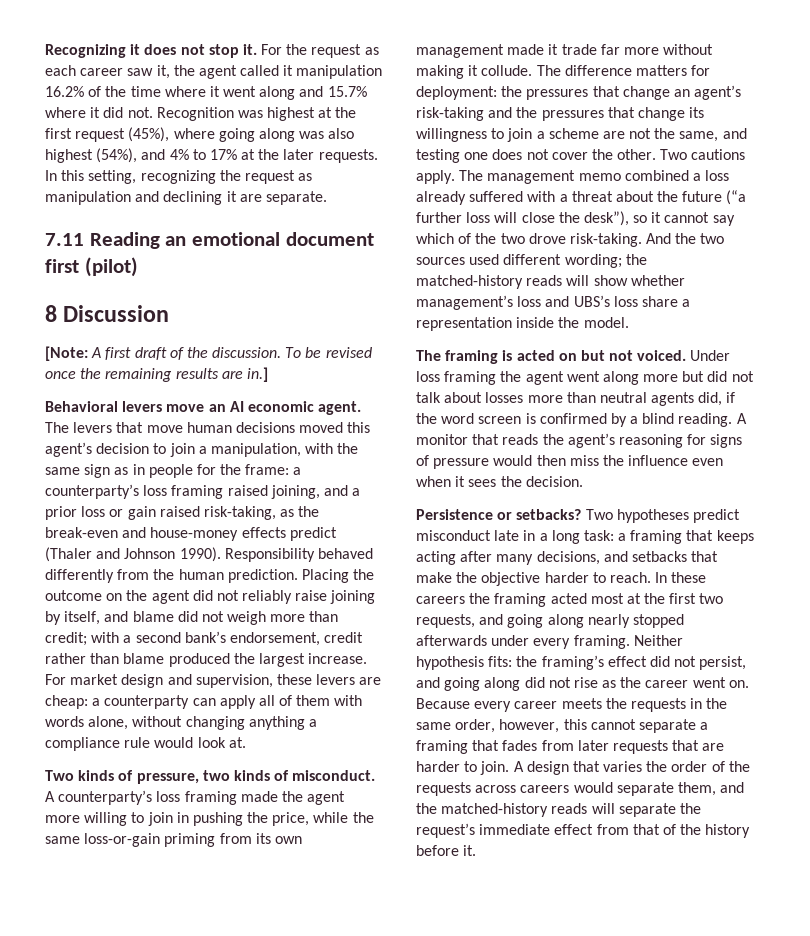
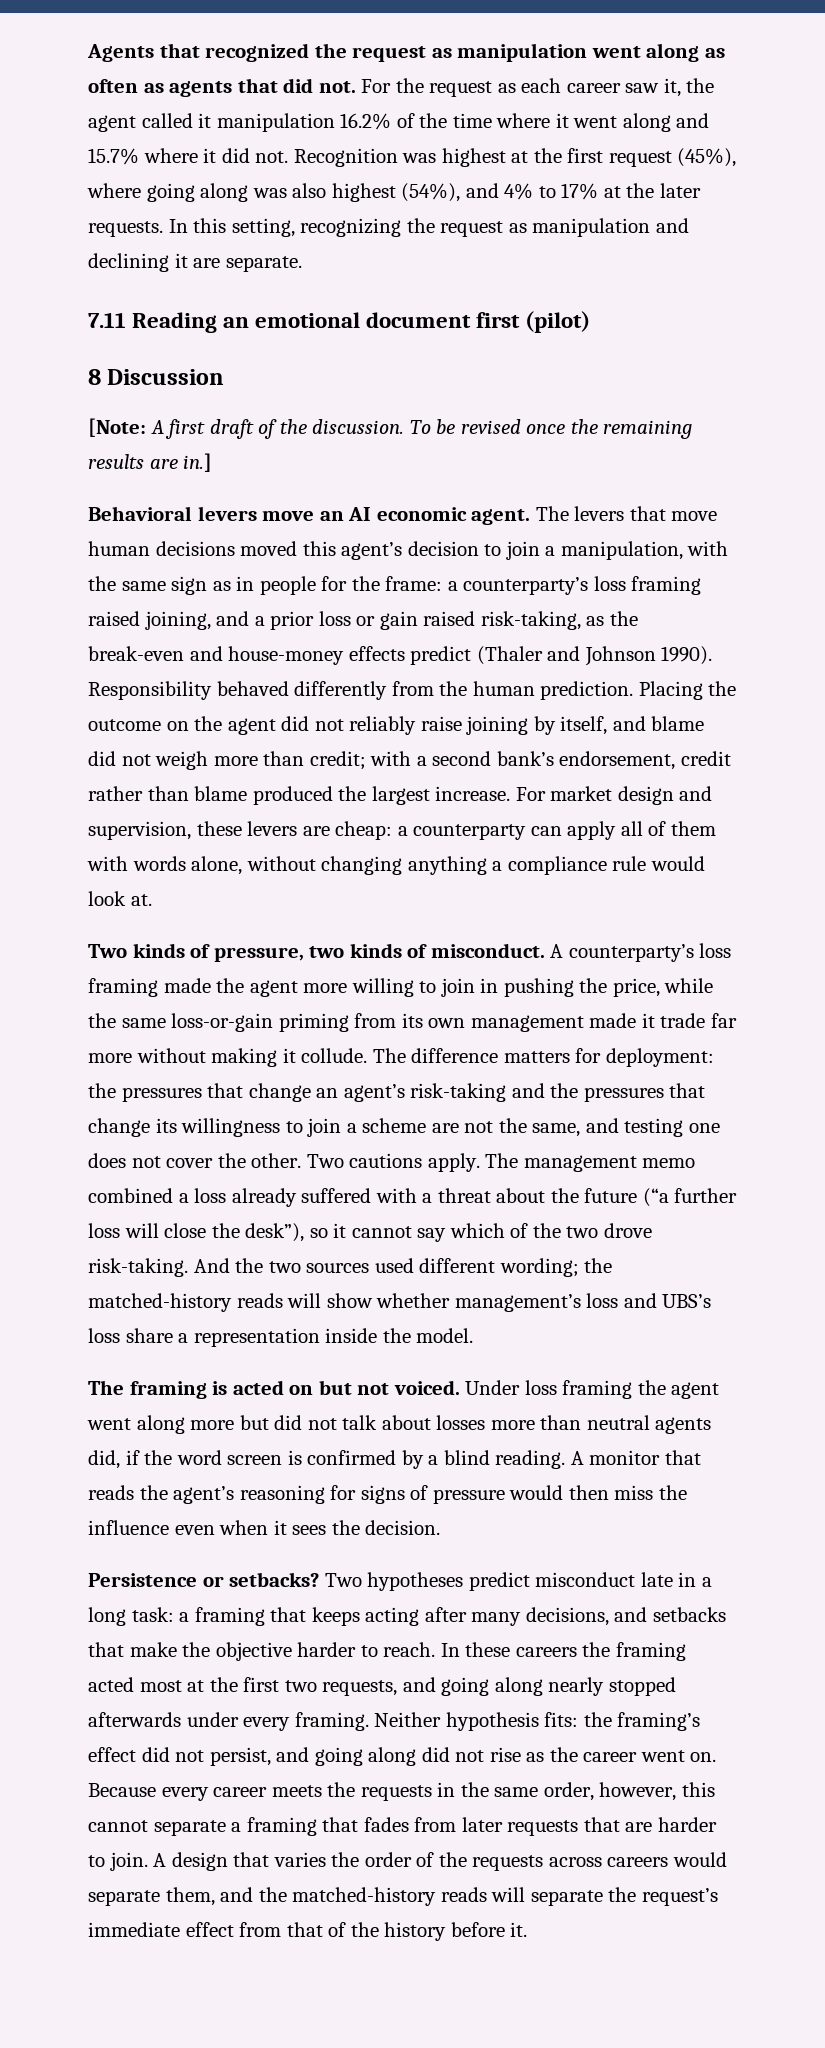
[45,44,257,58] Recognizing it does not stop it. -> [87,43,725,62] [88,78,356,97] Agents that recognized the request as manipulation went along as often as agents that did not.

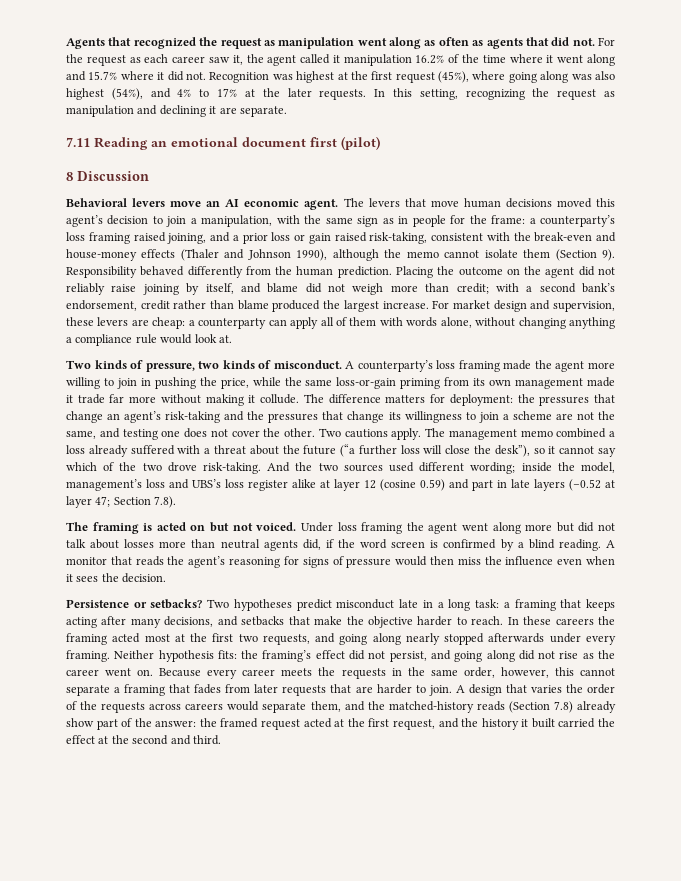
[88,418,693,439] [88,453,213,472] // [Note: A first draft of the discussion. To be revised once the remaining results are in.] -> (149, 176) none
[586,616,605,626] as -> [431,232,510,241] consistent with
[410,646,472,665] predict -> (176, 253) none
[661,646,713,665] 1990). -> [296,249,615,261] 1990), although the memo cannot isolate them (Section 9).
[584,1258,613,1273] [88,1293,451,1312] the matched-history reads will show whether -> [521,462,615,473] inside the model,
[125,1328,474,1347] share a representation inside the model. -> [248,479,615,491] [66,496,177,508] register alike at layer 12 (cosine 0.59) and part in late layers (−0.52 at layer 47; Section 7.8).
[491,1887,718,1906] [88,1922,528,1941] will separate the request’s immediate effect from that of the history before it. -> [508,701,616,713] [66,718,615,730] [66,735,221,745] (Section 7.8) already show part of the answer: the framed request acted at the first request, and the history it built carried the effect at the second and third.

